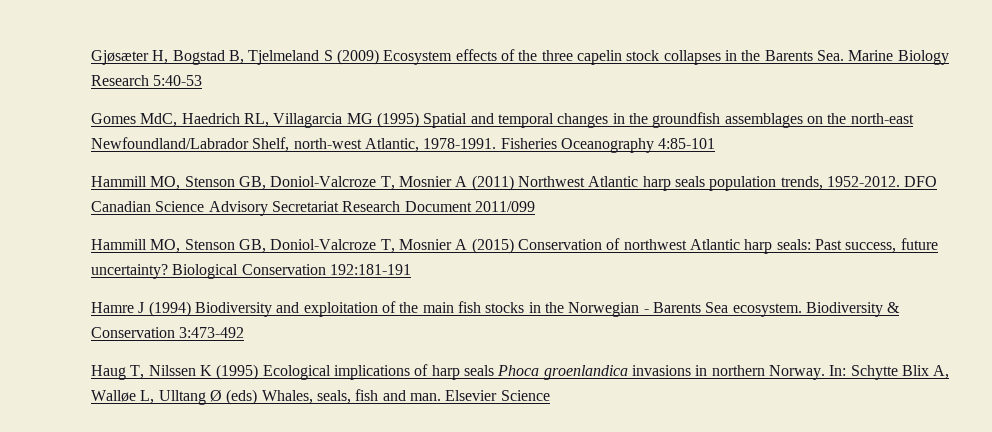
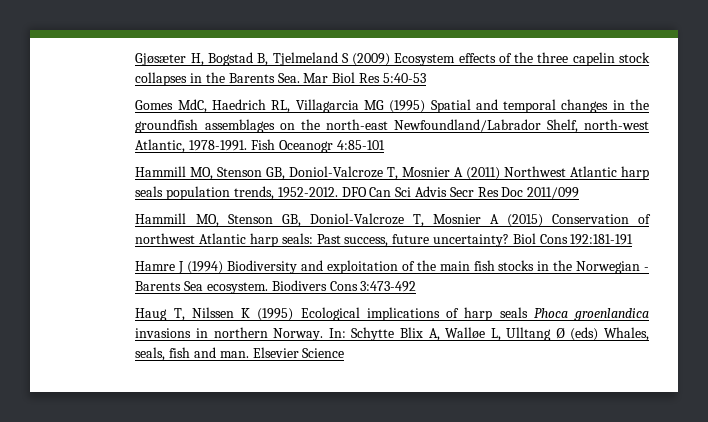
[848,50,949,65] [91,75,150,86] Marine Biology Research -> [303,72,380,83] Mar Biol Res
[500,138,655,153] Fisheries Oceanography -> [251,139,333,153] Fish Oceanogr
[91,201,472,216] Canadian Science Advisory Secretariat Research Document -> [369,186,524,197] Can Sci Advis Secr Res Doc
[172,264,326,279] Biological Conservation -> [512,233,568,244] Biol Cons
[805,302,901,317] [91,327,176,338] Biodiversity & Conservation -> [271,280,358,291] Biodivers Cons

